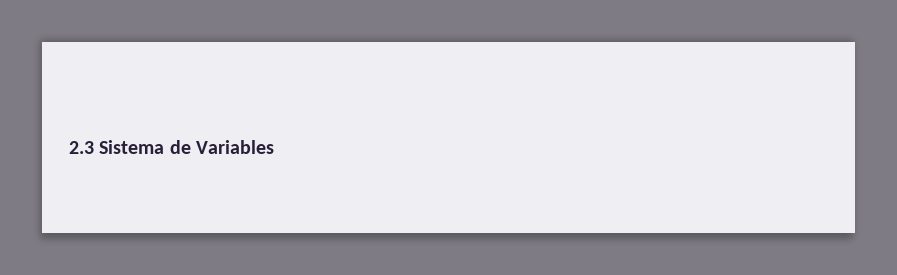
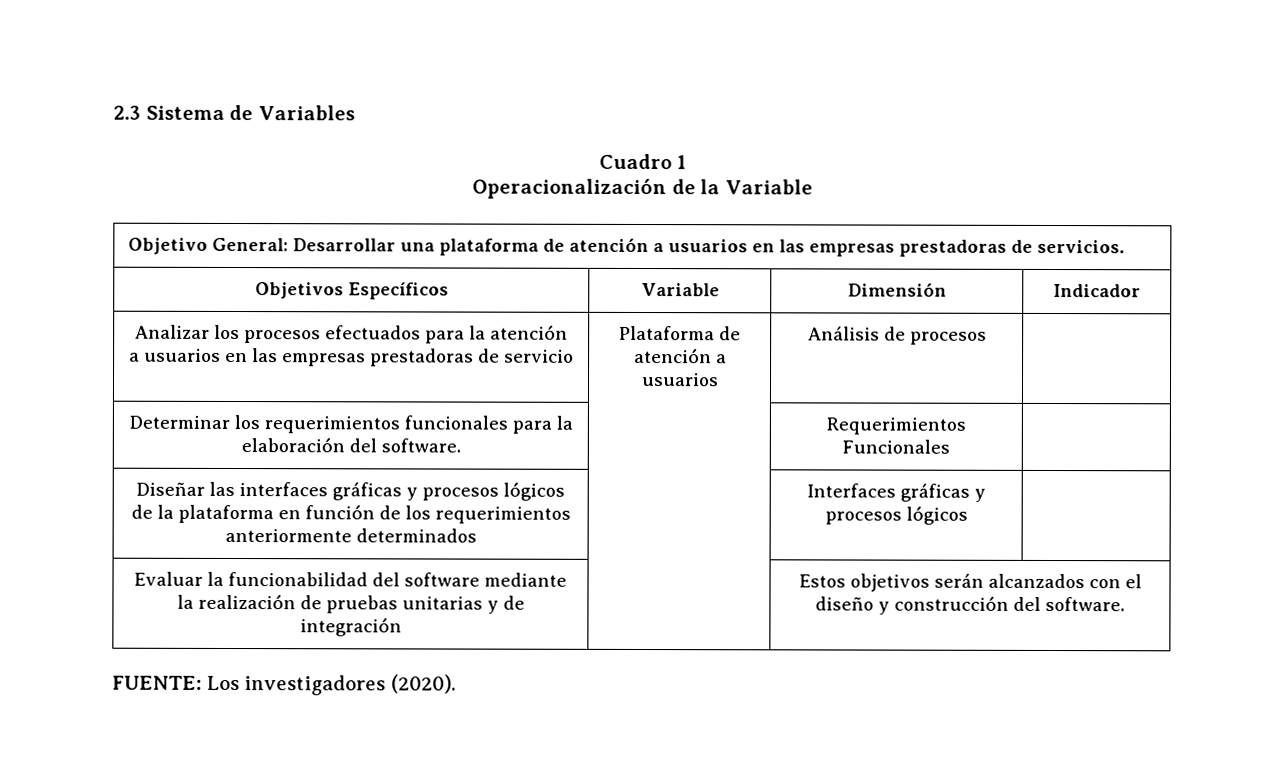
(275, 147) none -> [598,153,687,170] [472,177,813,200] [127,237,1125,257] [254,282,449,300] [640,282,720,297] [847,282,947,297] [1053,284,1141,298] [135,324,568,344] [129,348,574,367] [619,325,741,341] [633,347,727,364] [640,372,719,387] [807,326,987,345] [128,415,573,434] [240,437,461,453] [826,417,966,435] [842,439,950,454] [136,481,565,501] [130,504,571,524] [224,528,477,543] [806,483,986,502] [824,505,968,525] [134,571,567,587] [176,593,525,614] [299,617,402,637] [798,573,1142,592] [815,595,1125,615] [112,674,456,696] // Cuadro 1 // Operacionalización de la Variable // Objetivo General: Desarrollar una plataforma de atención a usuarios en las empresas prestadoras de servicios. // Objetivos Específicos | Variable | Dimensión | Indicador // Analizar los procesos efectuados para la atención a usuarios en las empresas prestadoras de servicio | Plataforma de atención a usuarios | Análisis de procesos | // Determinar los requerimientos funcionales para la elaboración del software. | | Requerimientos Funcionales | // Diseñar las interfaces gráficas y procesos lógicos de la plataforma en función de los requerimientos anteriormente determinados | | Interfaces gráficas y procesos lógicos | // Evaluar la funcionabilidad del software mediante la realización de pruebas unitarias y de integración | | Estos objetivos serán alcanzados con el diseño y construcción del software. // FUENTE: Los investigadores (2020).

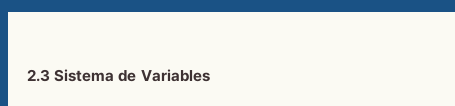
[598,153,687,170] [472,177,813,200] [127,237,1125,257] [254,282,449,300] [640,282,720,297] [847,282,947,297] [1053,284,1141,298] [135,324,568,344] [129,348,574,367] [619,325,741,341] [633,347,727,364] [640,372,719,387] [807,326,987,345] [128,415,573,434] [240,437,461,453] [826,417,966,435] [842,439,950,454] [136,481,565,501] [130,504,571,524] [224,528,477,543] [806,483,986,502] [824,505,968,525] [134,571,567,587] [176,593,525,614] [299,617,402,637] [798,573,1142,592] [815,595,1125,615] [112,674,456,696] // Cuadro 1 // Operacionalización de la Variable // Objetivo General: Desarrollar una plataforma de atención a usuarios en las empresas prestadoras de servicios. // Objetivos Específicos | Variable | Dimensión | Indicador // Analizar los procesos efectuados para la atención a usuarios en las empresas prestadoras de servicio | Plataforma de atención a usuarios | Análisis de procesos | // Determinar los requerimientos funcionales para la elaboración del software. | | Requerimientos Funcionales | // Diseñar las interfaces gráficas y procesos lógicos de la plataforma en función de los requerimientos anteriormente determinados | | Interfaces gráficas y procesos lógicos | // Evaluar la funcionabilidad del software mediante la realización de pruebas unitarias y de integración | | Estos objetivos serán alcanzados con el diseño y construcción del software. // FUENTE: Los investigadores (2020). -> (210, 75) none

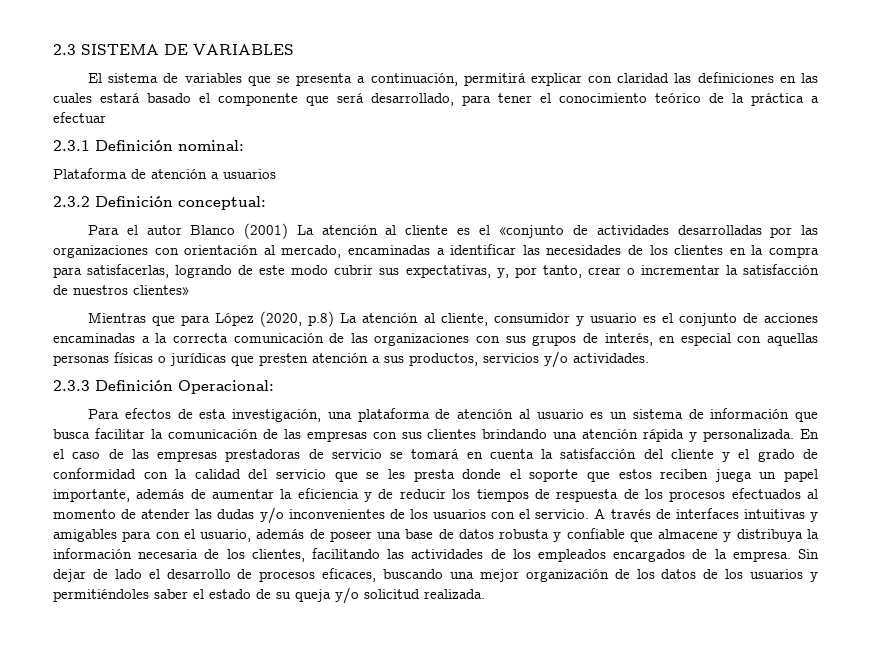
[54,69,210,82] Sistema de Variables -> [81,44,294,55] [88,72,819,86] [53,93,819,106] [53,112,106,123] [53,140,244,151] [53,168,276,179] [53,196,266,210] [88,223,818,239] [53,244,820,258] [53,264,819,278] [53,285,190,295] [88,311,818,327] [53,333,818,346] [53,351,649,368] [53,380,274,394] [88,408,819,422] [53,428,819,442] [53,448,818,462] [53,468,818,482] [53,488,819,502] [53,507,818,524] [53,528,820,542] [53,548,820,562] [53,568,819,582] [53,587,485,604] SISTEMA DE VARIABLES // El sistema de variables que se presenta a continuación, permitirá explicar con claridad las definiciones en las cuales estará basado el componente que será desarrollado, para tener el conocimiento teórico de la práctica a efectuar // 2.3.1 Definición nominal: // Plataforma de atención a usuarios // 2.3.2 Definición conceptual: // Para el autor Blanco (2001) La atención al cliente es el «conjunto de actividades desarrolladas por las organizaciones con orientación al mercado, encaminadas a identificar las necesidades de los clientes en la compra para satisfacerlas, logrando de este modo cubrir sus expectativas, y, por tanto, crear o incrementar la satisfacción de nuestros clientes» // Mientras que para López (2020, p.8) La atención al cliente, consumidor y usuario es el conjunto de acciones encaminadas a la correcta comunicación de las organizaciones con sus grupos de interés, en especial con aquellas personas físicas o jurídicas que presten atención a sus productos, servicios y/o actividades. // 2.3.3 Definición Operacional: // Para efectos de esta investigación, una plataforma de atención al usuario es un sistema de información que busca facilitar la comunicación de las empresas con sus clientes brindando una atención rápida y personalizada. En el caso de las empresas prestadoras de servicio se tomará en cuenta la satisfacción del cliente y el grado de conformidad con la calidad del servicio que se les presta donde el soporte que estos reciben juega un papel importante, además de aumentar la eficiencia y de reducir los tiempos de respuesta de los procesos efectuados al momento de atender las dudas y/o inconvenientes de los usuarios con el servicio. A través de interfaces intuitivas y amigables para con el usuario, además de poseer una base de datos robusta y confiable que almacene y distribuya la información necesaria de los clientes, facilitando las actividades de los empleados encargados de la empresa. Sin dejar de lado el desarrollo de procesos eficaces, buscando una mejor organización de los datos de los usuarios y permitiéndoles saber el estado de su queja y/o solicitud realizada.

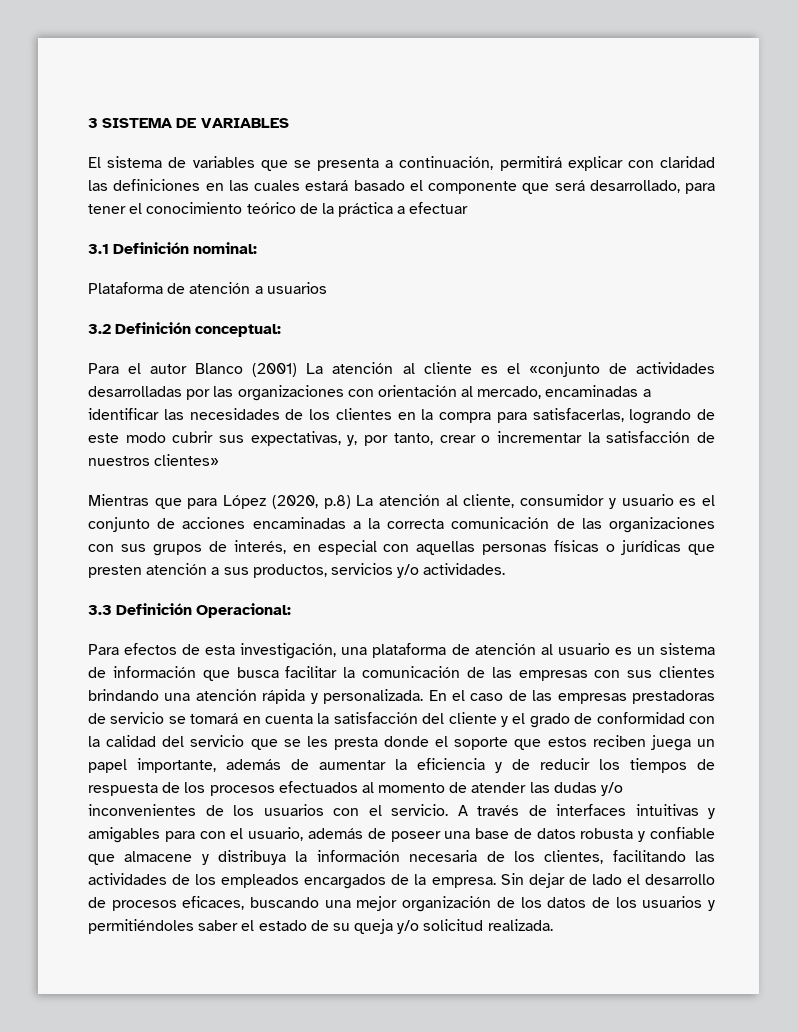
[53,44,76,55] 2.3 -> [88,118,98,128] 3
[53,140,90,151] 2.3.1 -> [88,244,109,254] 3.1
[53,196,90,207] 2.3.2 -> [88,324,111,334] 3.2
[53,380,90,391] 2.3.3 -> [88,605,112,615] 3.3

